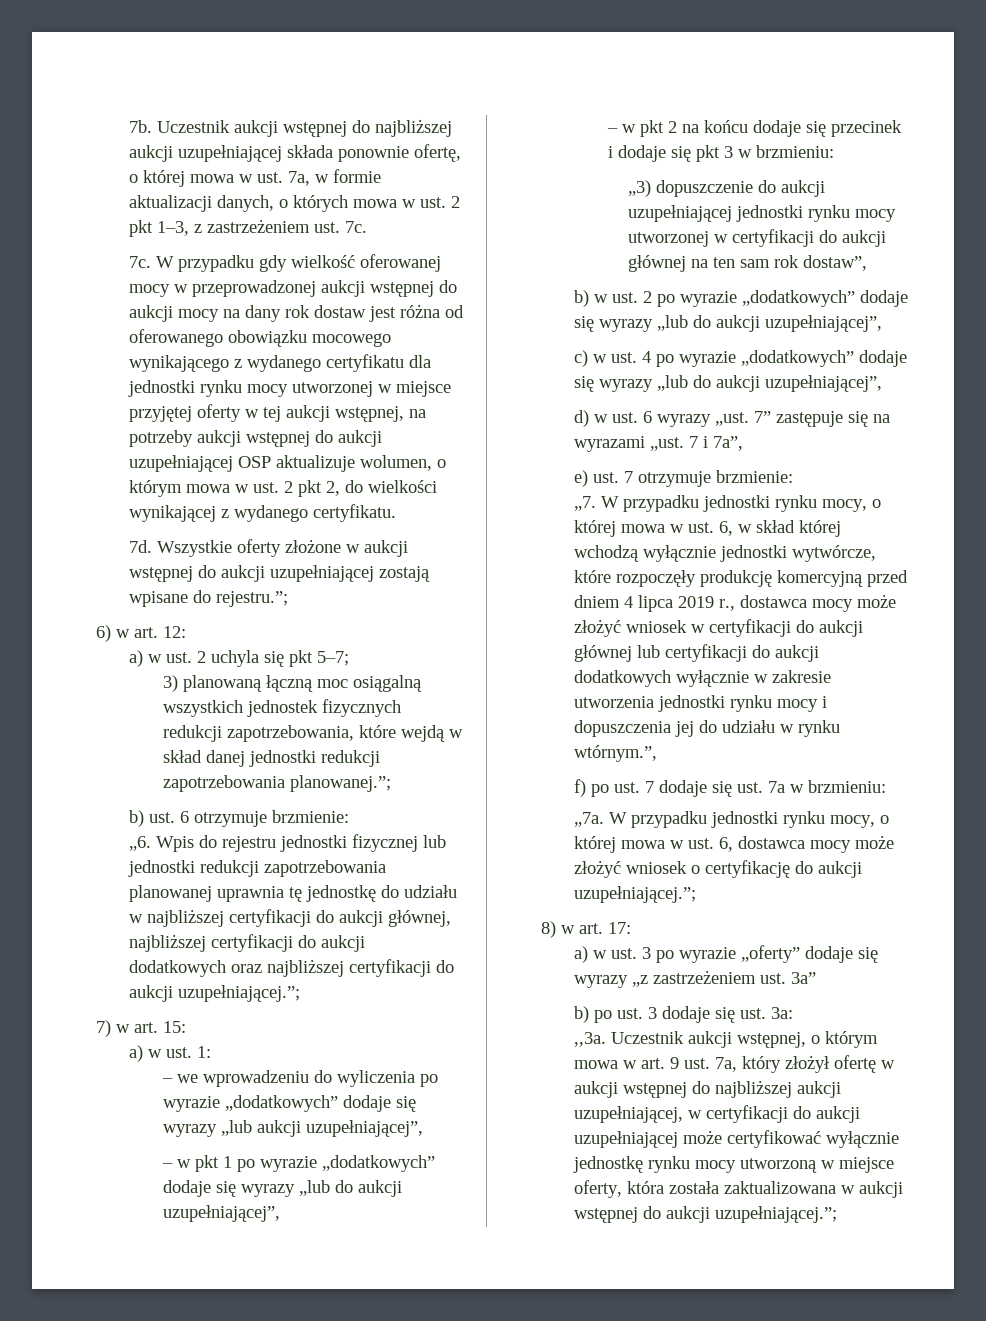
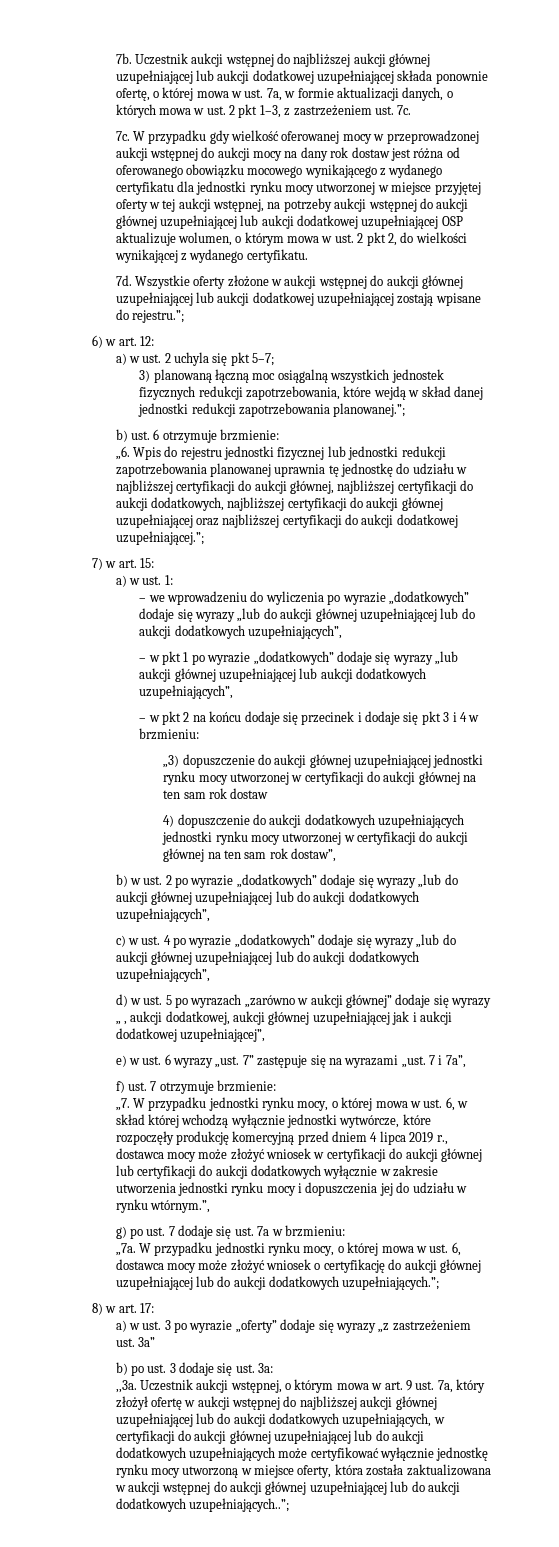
(174, 153) none -> [389,53,431,67] [115,70,314,84] głównej uzupełniającej lub aukcji dodatkowej
(383, 438) none -> [115,215,359,229] głównej uzupełniającej lub aukcji dodatkowej
(266, 573) none -> [421,275,463,289] [115,292,314,306] głównej uzupełniającej lub aukcji dodatkowej
[129,960,227,977] dodatkowych -> [150,497,443,511] [115,514,193,528] dodatkowych, najbliższej certyfikacji do aukcji głównej uzupełniającej
(174, 993) none -> [396,514,458,528] dodatkowej
[256,1120,423,1137] aukcji uzupełniającej”, -> [263,608,475,622] [139,625,343,639] do aukcji głównej uzupełniającej lub do aukcji dodatkowych uzupełniających”,
[334,1180,402,1197] [162,1205,280,1222] do aukcji uzupełniającej”, -> [139,668,427,682] [139,685,234,699] aukcji głównej uzupełniającej lub aukcji dodatkowych uzupełniających”,
(733, 152) none -> [452,712,467,722] i 4
(826, 188) none -> [309,754,351,768] głównej
(800, 261) none -> [230,788,269,799] [163,814,465,828] [162,831,468,845] [163,848,288,862] dostaw // 4) dopuszczenie do aukcji dodatkowych uzupełniających jednostki rynku mocy utworzonej w certyfikacji do aukcji głównej na ten sam rok
[765,315,883,332] uzupełniającej”, -> [150,891,419,905] [115,908,210,922] głównej uzupełniającej lub do aukcji dodatkowych uzupełniających”,
[765,375,883,392] [574,410,590,427] uzupełniającej”, // d) -> [150,951,419,965] [115,968,210,982] [115,994,492,1008] [115,1011,452,1025] [115,1028,265,1042] [115,1055,127,1067] głównej uzupełniającej lub do aukcji dodatkowych uzupełniających”, // d) w ust. 5 po wyrazach „zarówno w aukcji głównej” dodaje się wyrazy „ , aukcji dodatkowej, aukcji głównej uzupełniającej jak i aukcji dodatkowej uzupełniającej”, // e)
[574,470,589,487] e) -> [115,1081,125,1093] f)
[574,779,587,797] f) -> [115,1226,127,1239] g)
[574,886,697,903] uzupełniającej.”; -> [439,1259,481,1273] [115,1276,440,1290] głównej uzupełniającej lub do aukcji dodatkowych uzupełniających.”;
[574,1105,861,1123] [574,1131,679,1148] uzupełniającej, w certyfikacji do aukcji uzupełniającej -> [395,1396,437,1410] [115,1413,445,1427] [115,1430,425,1444] [115,1447,275,1461] głównej uzupełniającej lub do aukcji dodatkowych uzupełniających, w certyfikacji do aukcji głównej uzupełniającej lub do aukcji dodatkowych uzupełniających
[715,1206,838,1223] uzupełniającej.”; -> [265,1481,460,1495] [115,1498,289,1512] głównej uzupełniającej lub do aukcji dodatkowych uzupełniających..”;

